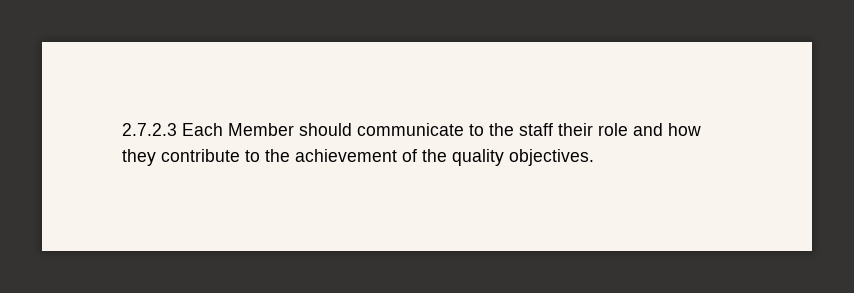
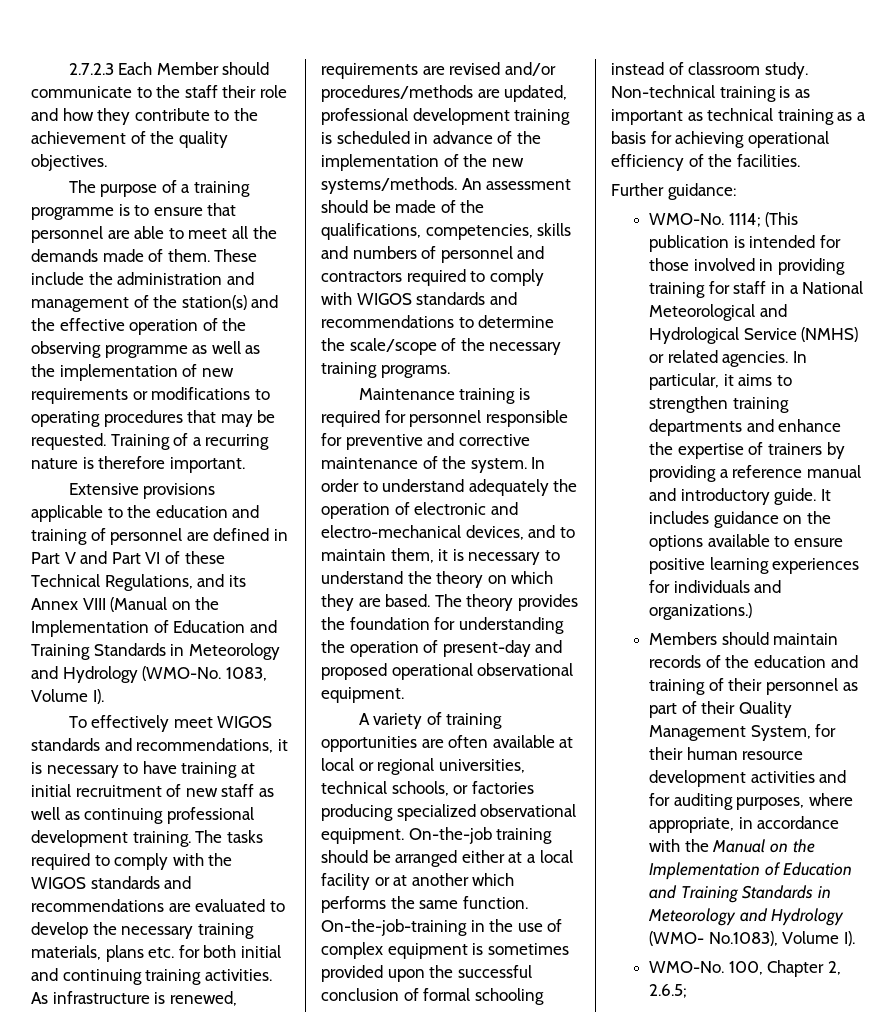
(594, 157) none -> [68,180,251,197] [31,203,237,220] [31,226,277,243] [31,249,258,262] [31,272,254,285] [31,295,279,312] [31,318,247,335] [31,341,261,358] [31,364,234,381] [31,387,270,404] [31,410,276,427] [31,433,270,450] [31,456,245,473] [68,483,216,499] [31,505,260,522] [31,528,288,545] [31,551,225,564] [31,574,246,591] [31,597,220,612] [31,620,277,637] [31,643,280,660] [31,666,267,683] [31,689,104,704] [68,715,273,732] [31,738,288,753] [31,761,255,778] [31,784,274,797] [31,807,254,824] [31,830,263,847] [31,853,233,870] [31,876,192,889] [31,899,285,912] [31,922,254,939] [31,945,281,962] [31,968,272,985] [31,991,237,1006] [321,62,556,79] [321,85,568,102] [321,108,571,125] [321,131,541,144] [321,154,524,171] [321,177,572,194] [321,200,485,213] [321,223,572,240] [321,246,545,263] [321,269,544,286] [321,292,517,305] [321,315,555,328] [321,338,562,355] [321,362,450,378] [358,388,530,404] [321,410,568,427] [321,433,530,450] [321,456,546,473] [321,479,578,496] [321,502,518,519] [321,525,575,540] [321,548,560,565] [321,571,554,588] [321,594,578,611] [321,617,564,634] [321,640,563,657] [321,663,574,680] [321,687,404,703] [358,712,503,729] [321,735,574,752] [321,758,525,775] [321,781,534,796] [321,804,577,821] [321,827,553,844] [321,850,573,867] [321,873,515,890] [321,896,528,913] [321,919,563,936] [321,942,569,959] [321,965,532,982] [321,988,544,1005] [611,62,808,79] [611,85,810,102] [611,108,866,125] [611,131,829,148] [611,154,800,171] [611,183,736,200] [649,212,799,227] [649,235,841,252] [649,258,845,275] [649,281,864,298] [649,304,787,321] [649,327,859,344] [649,350,807,367] [649,373,792,390] [649,396,789,413] [649,419,842,436] [649,442,845,459] [649,465,861,482] [649,488,831,505] [649,511,831,528] [649,534,843,551] [649,557,860,574] [649,580,782,593] [649,603,753,620] [649,632,839,645] [649,655,858,668] [649,678,858,695] [649,701,792,718] [649,724,837,741] [649,747,804,760] [649,770,847,787] [649,793,853,810] [649,816,840,833] [649,839,815,853] [649,862,853,880] [649,885,831,903] [648,908,845,926] [649,931,855,946] [649,960,841,977] [649,984,688,998] // The purpose of a training programme is to ensure that personnel are able to meet all the demands made of them. These include the administration and management of the station(s) and the effective operation of the observing programme as well as the implementation of new requirements or modifications to operating procedures that may be requested. Training of a recurring nature is therefore important. // Extensive provisions applicable to the education and training of personnel are defined in Part V and Part VI of these Technical Regulations, and its Annex VIII (Manual on the Implementation of Education and Training Standards in Meteorology and Hydrology (WMO-No. 1083, Volume I). // To effectively meet WIGOS standards and recommendations, it is necessary to have training at initial recruitment of new staff as well as continuing professional development training. The tasks required to comply with the WIGOS standards and recommendations are evaluated to develop the necessary training materials, plans etc. for both initial and continuing training activities. As infrastructure is renewed, requirements are revised and/or procedures/methods are updated, professional development training is scheduled in advance of the implementation of the new systems/methods. An assessment should be made of the qualifications, competencies, skills and numbers of personnel and contractors required to comply with WIGOS standards and recommendations to determine the scale/scope of the necessary training programs. // Maintenance training is required for personnel responsible for preventive and corrective maintenance of the system. In order to understand adequately the operation of electronic and electro-mechanical devices, and to maintain them, it is necessary to understand the theory on which they are based. The theory provides the foundation for understanding the operation of present-day and proposed operational observational equipment. // A variety of training opportunities are often available at local or regional universities, technical schools, or factories producing specialized observational equipment. On-the-job training should be arranged either at a local facility or at another which performs the same function. On-the-job-training in the use of complex equipment is sometimes provided upon the successful conclusion of formal schooling instead of classroom study. Non-technical training is as important as technical training as a basis for achieving operational efficiency of the facilities. // Further guidance: // WMO-No. 1114; (This publication is intended for those involved in providing training for staff in a National Meteorological and Hydrological Service (NMHS) or related agencies. In particular, it aims to strengthen training departments and enhance the expertise of trainers by providing a reference manual and introductory guide. It includes guidance on the options available to ensure positive learning experiences for individuals and organizations.) // Members should maintain records of the education and training of their personnel as part of their Quality Management System, for their human resource development activities and for auditing purposes, where appropriate, in accordance with the Manual on the Implementation of Education and Training Standards in Meteorology and Hydrology (WMO- No.1083), Volume I). // WMO-No. 100, Chapter 2, 2.6.5;

